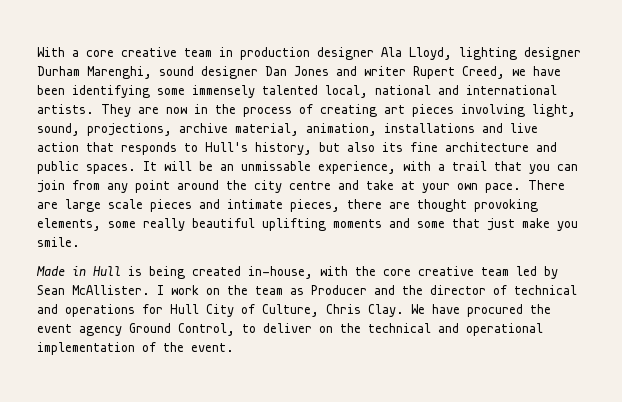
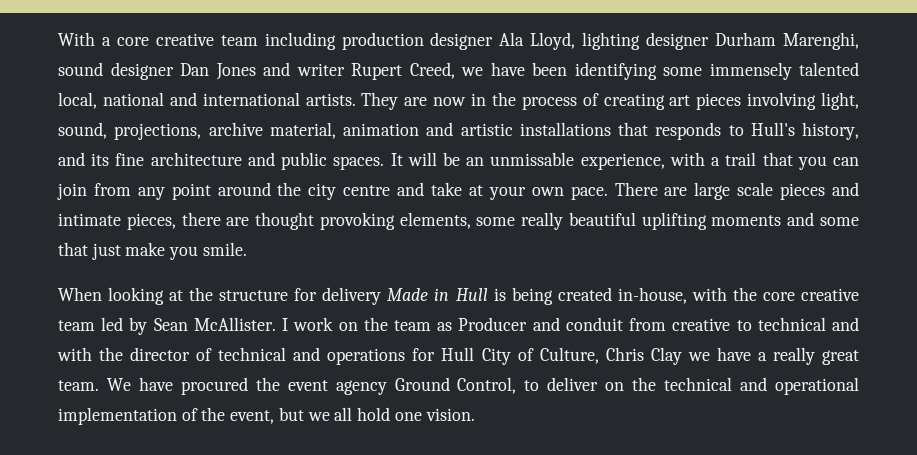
[219,47,233,57] in -> [264,32,336,50] including
[306,123,538,136] [37,142,79,152] animation, installations and live action -> [343,122,611,136] animation and artistic installations
[319,142,375,152] but also -> [58,152,85,166] and
(80, 242) none -> [58,287,382,305] When looking at the structure for delivery
(395, 290) none -> [565,317,859,331] [57,347,92,361] conduit from creative to technical and with
[368,304,404,317] Clay. -> [650,347,859,365] [58,380,99,391] Clay we have a really great team.
[191,343,234,352] event. -> [230,407,475,424] event, but we all hold one vision.

